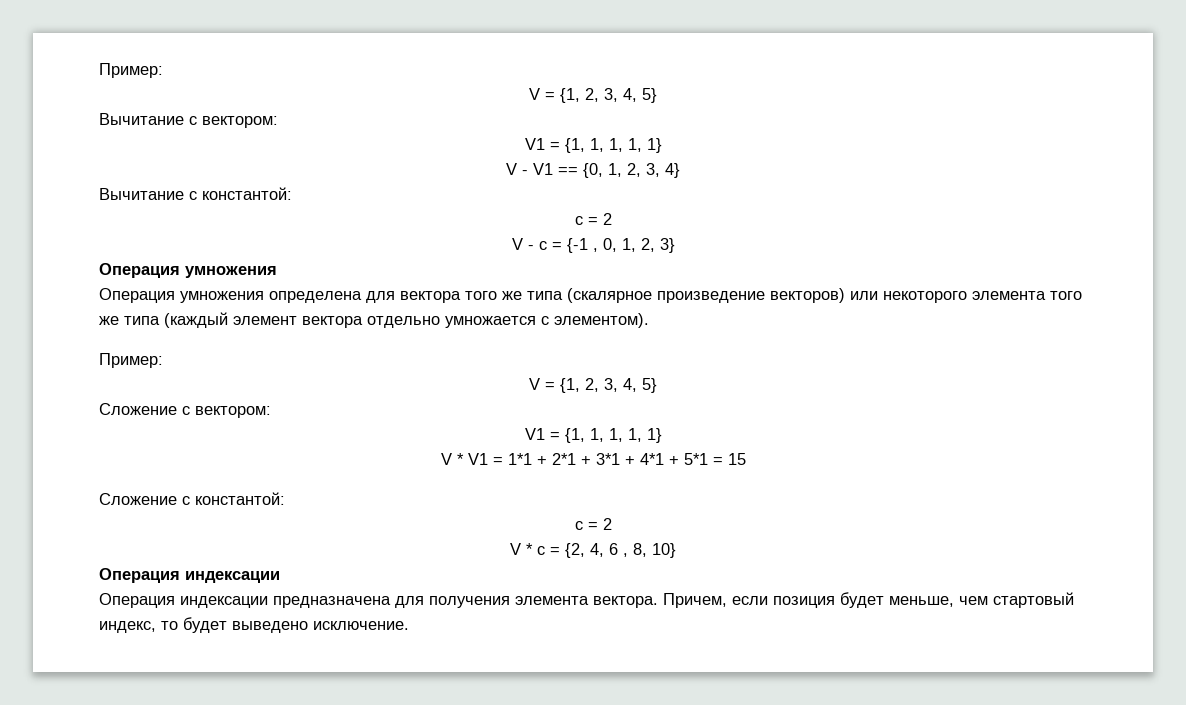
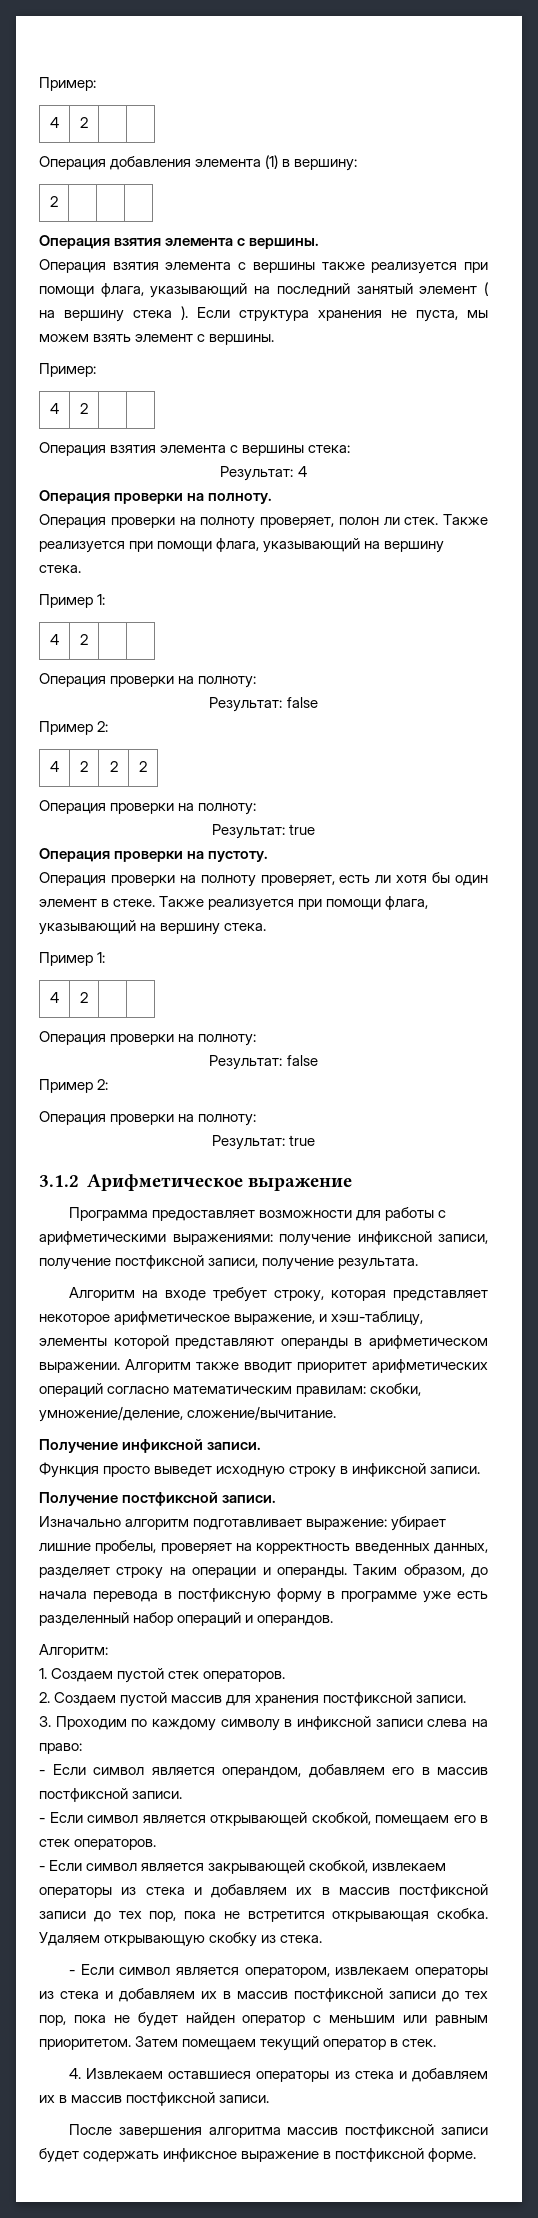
[99,63,163,78] [529,88,657,103] [99,113,278,128] [524,138,662,153] [506,163,680,178] [99,187,292,200] [574,213,612,225] [511,238,675,253] [99,263,277,278] [99,288,1082,303] [99,312,649,328] [99,353,163,368] [529,378,657,393] [99,403,271,418] [524,428,662,443] [440,453,746,465] [99,492,285,505] [574,518,612,530] [510,543,676,558] [99,568,280,583] [99,592,1074,608] [99,617,409,633] Пример: // V = {1, 2, 3, 4, 5} // Вычитание с вектором: // V1 = {1, 1, 1, 1, 1} // V - V1 == {0, 1, 2, 3, 4} // Вычитание с константой: // c = 2 // V - c = {-1 , 0, 1, 2, 3} // Операция умножения // Операция умножения определена для вектора того же типа (скалярное произведение векторов) или некоторого элемента того же типа (каждый элемент вектора отдельно умножается с элементом). // Пример: // V = {1, 2, 3, 4, 5} // Сложение с вектором: // V1 = {1, 1, 1, 1, 1} // V * V1 = 1*1 + 2*1 + 3*1 + 4*1 + 5*1 = 15 // Сложение с константой: // c = 2 // V * c = {2, 4, 6 , 8, 10} // Операция индексации // Операция индексации предназначена для получения элемента вектора. Причем, если позиция будет меньше, чем стартовый индекс, то будет выведено исключение. -> [39,77,96,91] [50,117,59,128] [80,117,88,128] [39,155,358,171] [50,196,58,207] [39,235,320,249] [39,259,489,274] [39,282,490,298] [39,306,488,322] [39,334,275,345] [39,363,96,377] [50,403,59,414] [80,403,88,414] [39,442,351,456] [220,466,307,481] [39,490,273,504] [39,514,488,529] [39,538,445,553] [39,565,81,573] [39,594,106,608] [50,634,59,645] [80,634,88,645] [39,673,257,688] [209,697,318,712] [39,721,109,735] [50,761,59,772] [80,761,88,772] [109,761,118,772] [139,761,147,772] [39,800,257,815] [211,824,316,839] [39,848,269,862] [39,872,489,887] [39,896,429,911] [39,920,267,935] [39,952,106,966] [50,992,59,1003] [80,992,88,1003] [39,1031,257,1046] [209,1055,318,1070] [39,1079,109,1093] [39,1111,257,1126] [211,1135,316,1150] [39,1174,352,1191] [69,1207,447,1221] [39,1231,488,1246] [39,1255,419,1270] [69,1287,488,1302] [39,1311,424,1326] [39,1335,488,1349] [39,1359,488,1373] [39,1383,422,1397] [39,1406,337,1422] [39,1439,262,1453] [39,1462,481,1478] [39,1492,277,1506] [39,1516,447,1531] [39,1540,488,1554] [39,1564,488,1579] [39,1588,488,1603] [39,1612,334,1626] [39,1644,108,1658] [39,1668,286,1683] [39,1692,467,1707] [39,1716,489,1731] [39,1743,82,1754] [39,1764,488,1778] [39,1788,183,1802] [39,1812,488,1826] [39,1839,157,1850] [39,1860,447,1874] [39,1884,488,1898] [39,1908,488,1922] [39,1932,323,1947] [69,1964,489,1978] [39,1988,488,2002] [39,2012,489,2027] [39,2036,437,2051] [69,2068,488,2082] [39,2092,270,2106] [69,2124,488,2138] [39,2148,477,2163] Пример: // 4 | 2 | | // Операция добавления элемента (1) в вершину: // 2 | | | // Операция взятия элемента с вершины. // Операция взятия элемента с вершины также реализуется при помощи флага, указывающий на последний занятый элемент ( на вершину стека ). Если структура хранения не пуста, мы можем взять элемент с вершины. // Пример: // 4 | 2 | | // Операция взятия элемента с вершины стека: // Результат: 4 // Операция проверки на полноту. // Операция проверки на полноту проверяет, полон ли стек. Также реализуется при помощи флага, указывающий на вершину стека. // Пример 1: // 4 | 2 | | // Операция проверки на полноту: // Результат: false // Пример 2: // 4 | 2 | 2 | 2 // Операция проверки на полноту: // Результат: true // Операция проверки на пустоту. // Операция проверки на полноту проверяет, есть ли хотя бы один элемент в стеке. Также реализуется при помощи флага, указывающий на вершину стека. // Пример 1: // 4 | 2 | | // Операция проверки на полноту: // Результат: false // Пример 2: // Операция проверки на полноту: // Результат: true // 3.1.2 Арифметическое выражение // Программа предоставляет возможности для работы с арифметическими выражениями: получение инфиксной записи, получение постфиксной записи, получение результата. // Алгоритм на входе требует строку, которая представляет некоторое арифметическое выражение, и хэш-таблицу, элементы которой представляют операнды в арифметическом выражении. Алгоритм также вводит приоритет арифметических операций согласно математическим правилам: скобки, умножение/деление, сложение/вычитание. // Получение инфиксной записи. // Функция просто выведет исходную строку в инфиксной записи. // Получение постфиксной записи. // Изначально алгоритм подготавливает выражение: убирает лишние пробелы, проверяет на корректность введенных данных, разделяет строку на операции и операнды. Таким образом, до начала перевода в постфиксную форму в программе уже есть разделенный набор операций и операндов. // Алгоритм: // 1. Создаем пустой стек операторов. // 2. Создаем пустой массив для хранения постфиксной записи. // 3. Проходим по каждому символу в инфиксной записи слева на право: // - Если символ является операндом, добавляем его в массив постфиксной записи. // - Если символ является открывающей скобкой, помещаем его в стек операторов. // - Если символ является закрывающей скобкой, извлекаем операторы из стека и добавляем их в массив постфиксной записи до тех пор, пока не встретится открывающая скобка. Удаляем открывающую скобку из стека. // - Если символ является оператором, извлекаем операторы из стека и добавляем их в массив постфиксной записи до тех пор, пока не будет найден оператор с меньшим или равным приоритетом. Затем помещаем текущий оператор в стек. // 4. Извлекаем оставшиеся операторы из стека и добавляем их в массив постфиксной записи. // После завершения алгоритма массив постфиксной записи будет содержать инфиксное выражение в постфиксной форме.

